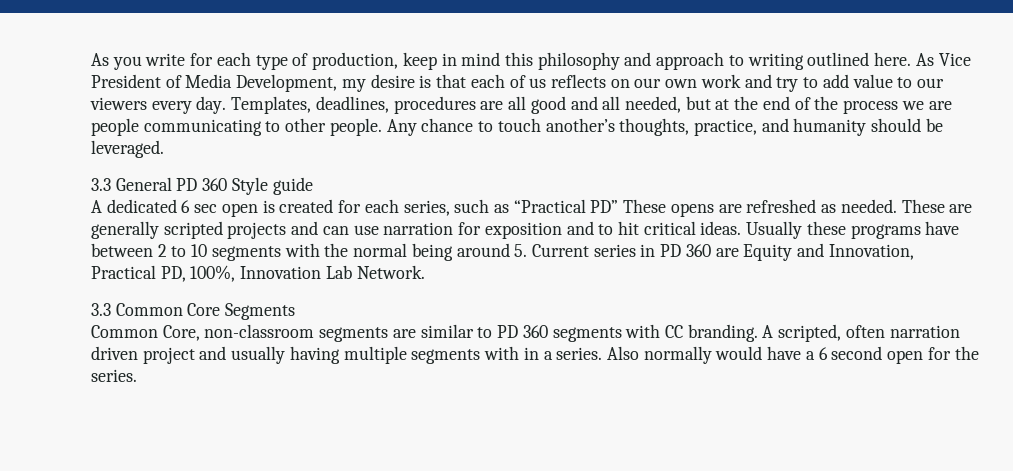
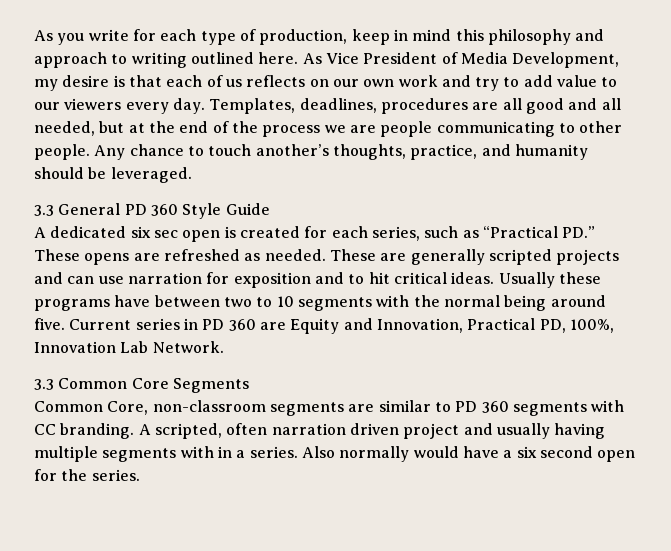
[272,177,313,195] guide -> [225,203,270,215] Guide
[181,200,191,213] 6 -> [130,226,151,238] six
[590,200,619,213] PD” -> [562,226,596,238] PD.”
[157,244,167,257] 2 -> [223,297,252,307] two
[514,244,528,257] 5. -> [34,318,65,330] five.
[818,347,828,360] 6 -> [516,446,537,458] six

